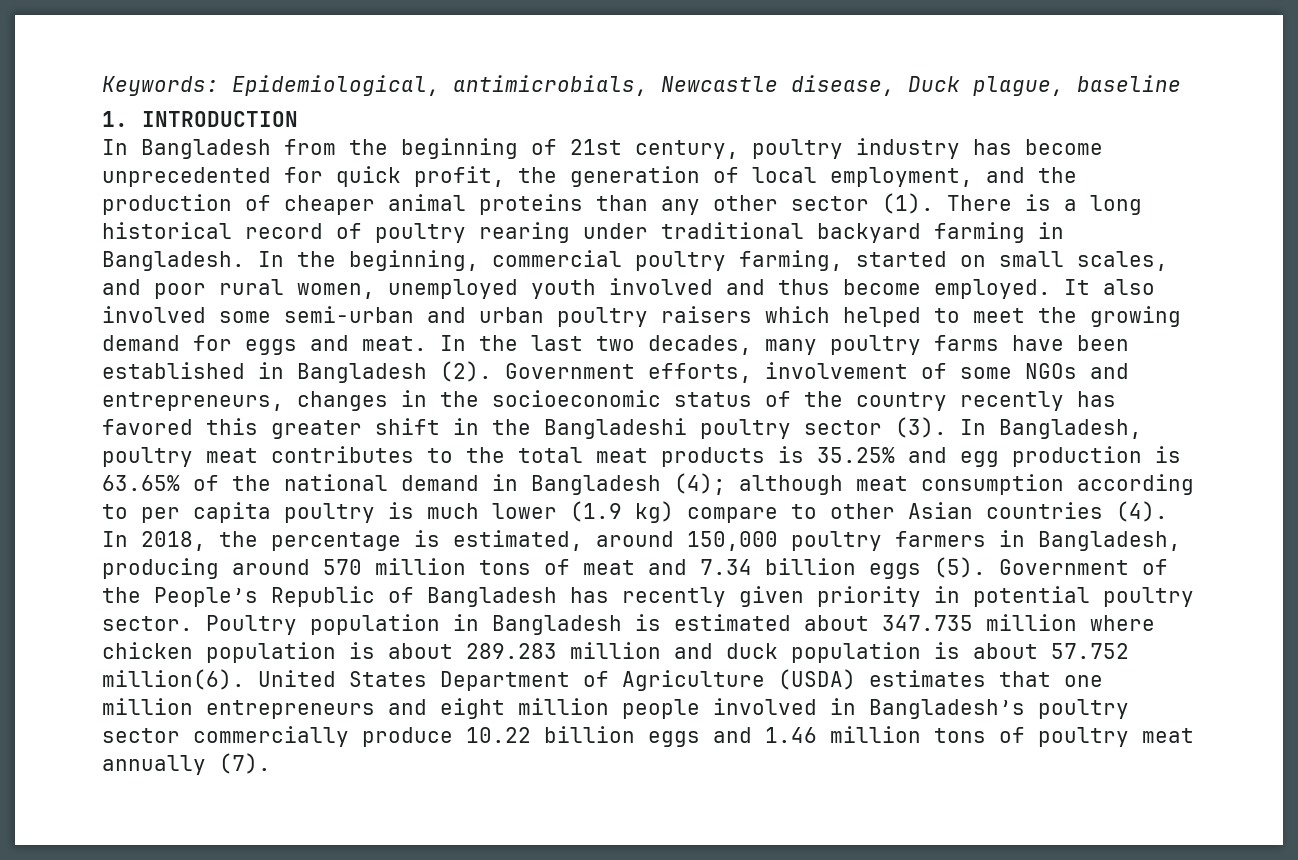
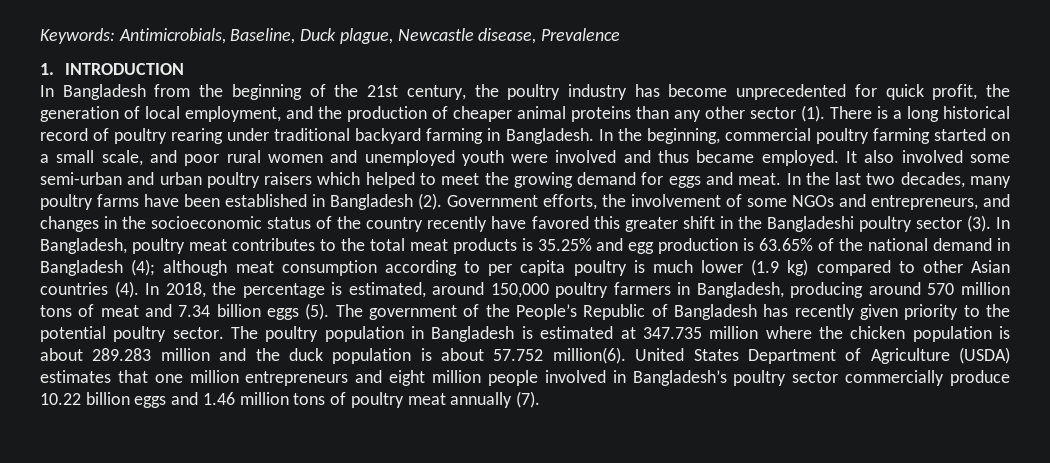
[232,75,1181,96] Epidemiological, antimicrobials, Newcastle disease, Duck plague, baseline -> [118,28,621,44] Antimicrobials, Baseline, Duck plague, Newcastle disease, Prevalence
(557, 147) none -> [334,84,359,97] the
(739, 149) none -> [474,84,499,97] the
[739,250,843,271] farming, -> [872,128,930,144] farming
[999,251,1168,271] small scales, -> [40,150,143,166] a small scale,
[297,283,375,299] women, -> [267,150,358,163] women and
(596, 289) none -> [511,154,549,163] were
[843,279,921,295] become -> [696,150,755,163] became
(752, 373) none -> [602,194,626,207] the
(284, 401) none -> [983,194,1010,207] and
[1077,391,1116,407] has -> [491,216,527,229] have
[687,507,778,523] compare -> [816,260,891,276] compared
[999,559,1129,575] Government -> [335,304,457,320] The government
[934,586,960,603] in -> [963,304,1011,317] to the
[206,615,297,635] Poultry -> [231,326,319,342] The poultry
[804,615,869,631] about -> [620,327,636,339] at
(1155, 623) none -> [818,326,843,339] the
(713, 651) none -> [255,348,280,361] the

